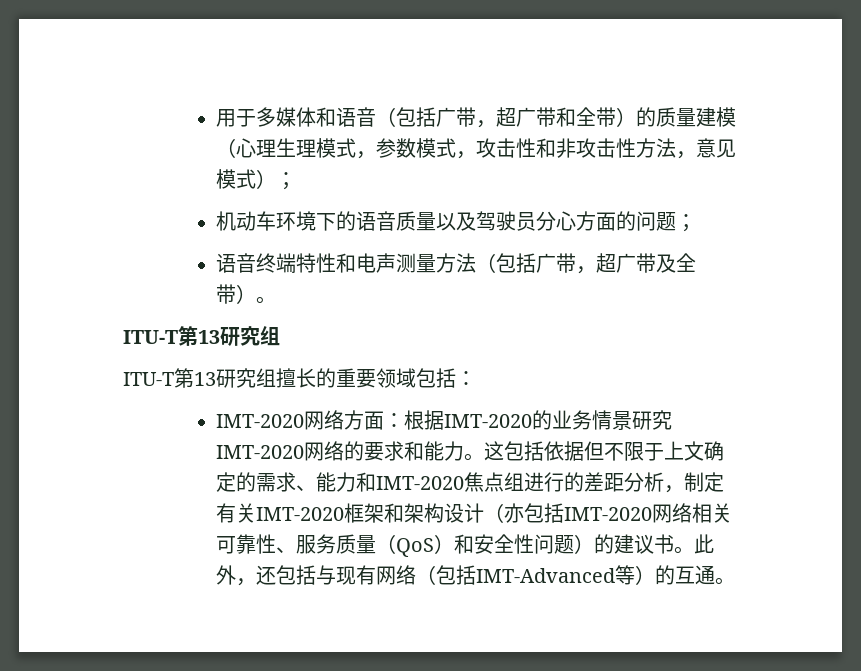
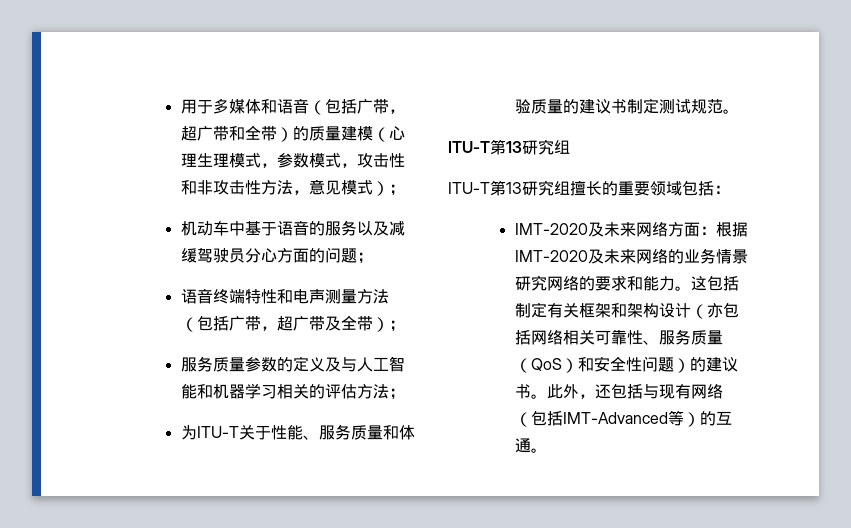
[276,211,477,231] 环境下的语音质量以及 -> [228,220,405,236] [180,248,197,263] 中基于语音的服务以及减缓
(257, 294) none -> [388,320,405,332] [180,356,405,372] [180,383,405,400] [180,424,415,440] [514,98,723,114] ； // 服务质量参数的定义及与人工智能和机器学习相关的评估方法； // 为ITU-T关于性能、服务质量和体验质量的建议书制定测试规范
(305, 421) none -> [587,222,636,237] 及未来
(533, 421) none -> [587,249,668,264] 及未来网络
[216,445,305,459] IMT-2020 -> (547, 283) none
[544,441,725,461] [216,472,685,493] 依据但不限于上文确定的需求、能力和IMT-2020焦点组进行的差距分析， -> (739, 283) none
[256,507,345,521] IMT-2020 -> (579, 310) none
[564,507,653,521] IMT-2020 -> (531, 337) none

